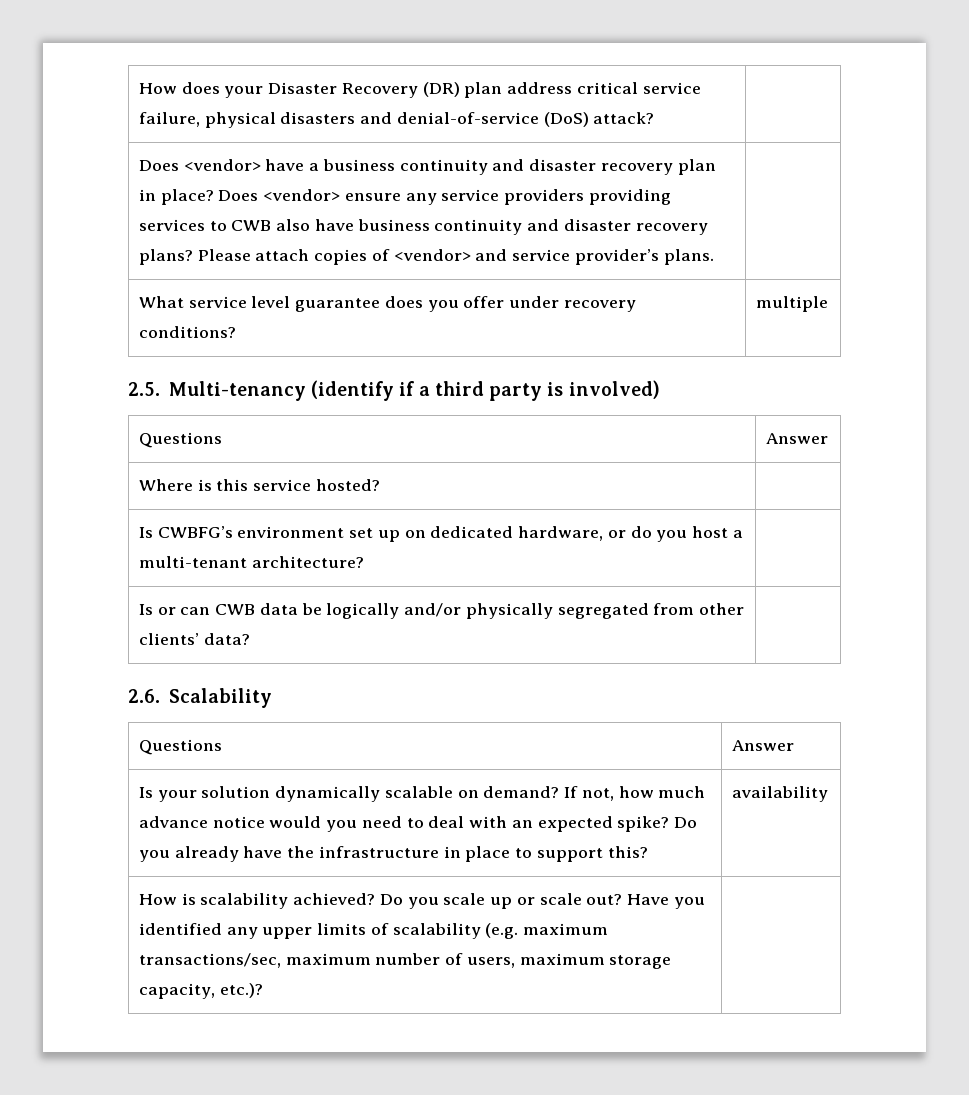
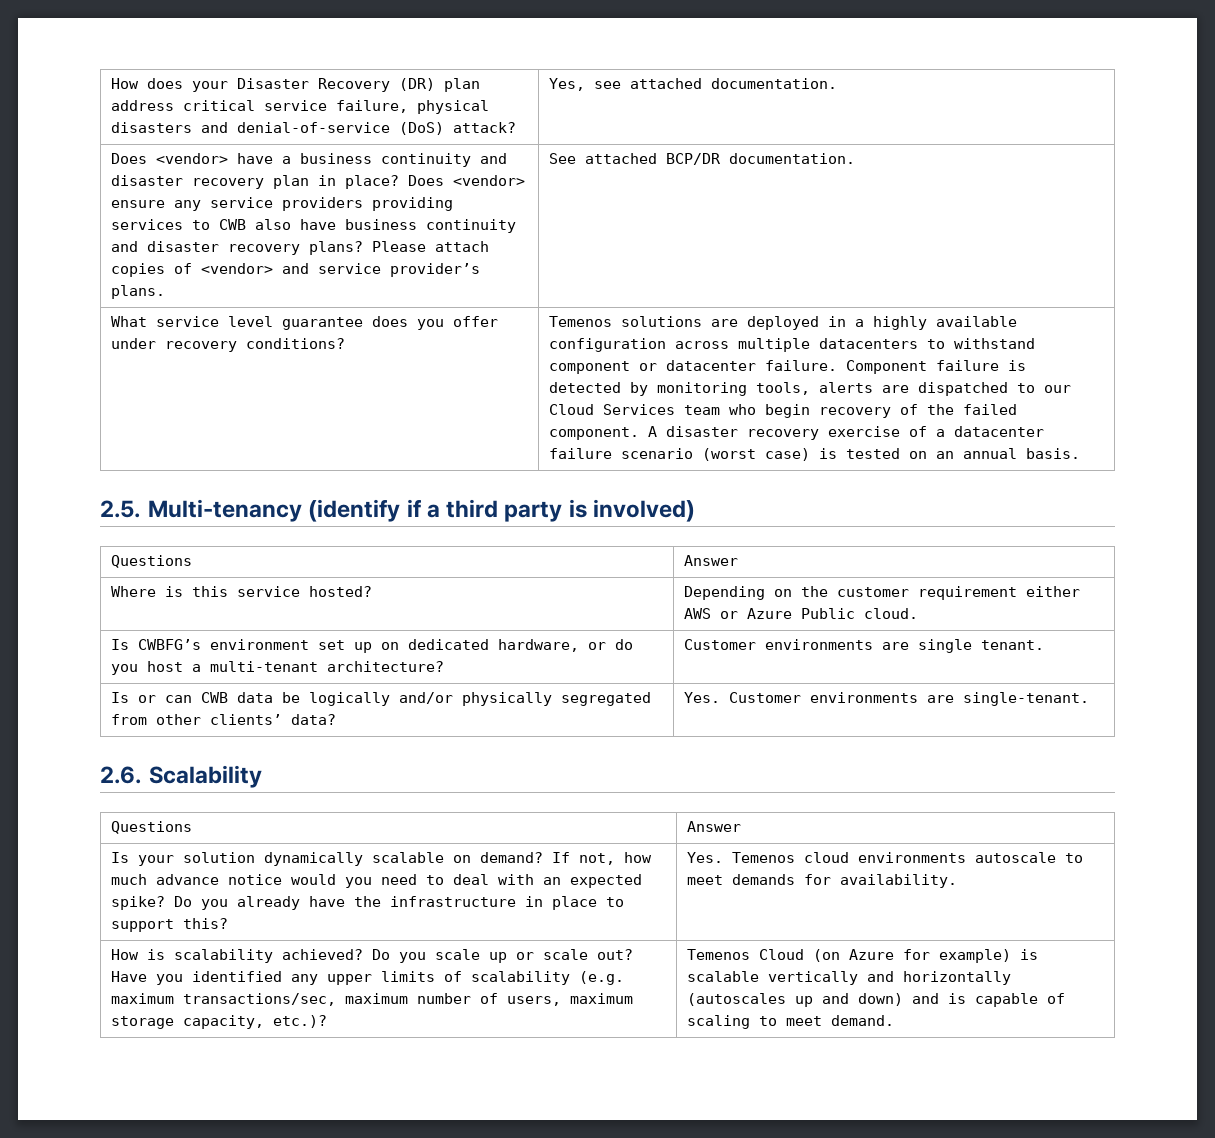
(655, 118) none -> [549,78,838,91] Yes, see attached documentation.
(714, 257) none -> [549,153,856,165] See attached BCP/DR documentation.
[755,296,828,312] multiple -> [549,316,1018,330] [549,338,1036,352] [549,360,1027,374] [549,382,1072,396] [549,404,1018,418] [549,426,1045,440] [549,448,1081,461] Temenos solutions are deployed in a highly available configuration across multiple datacenters to withstand component or datacenter failure. Component failure is detected by monitoring tools, alerts are dispatched to our Cloud Services team who begin recovery of the failed component. A disaster recovery exercise of a datacenter failure scenario (worst case) is tested on an annual basis.
(380, 485) none -> [684,586,1081,600] [684,608,919,619] Depending on the customer requirement either AWS or Azure Public cloud.
(364, 562) none -> [684,639,1045,653] Customer environments are single tenant.
(250, 639) none -> [684,692,1090,706] Yes. Customer environments are single-tenant.
[731,786,828,802] availability -> [687,852,1084,863] [687,874,958,888] Yes. Temenos cloud environments autoscale to meet demands for availability.
(263, 990) none -> [687,949,1039,963] [687,971,1012,985] [687,993,1066,1007] [687,1015,895,1029] Temenos Cloud (on Azure for example) is scalable vertically and horizontally (autoscales up and down) and is capable of scaling to meet demand.

